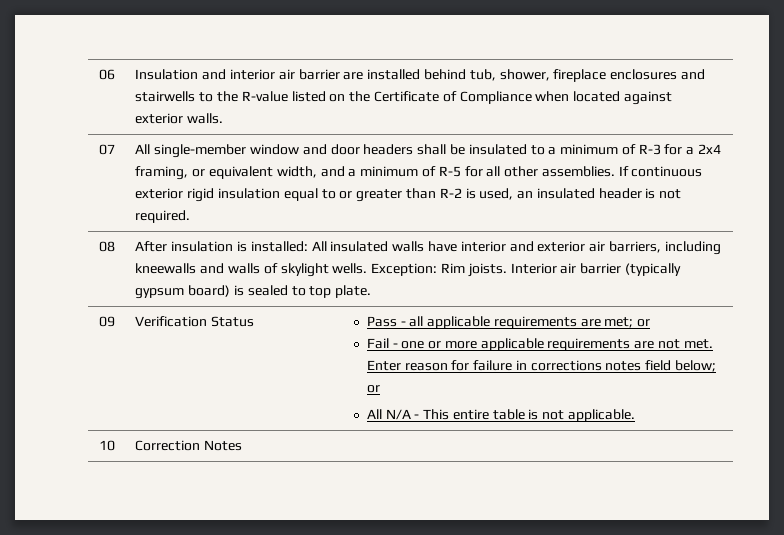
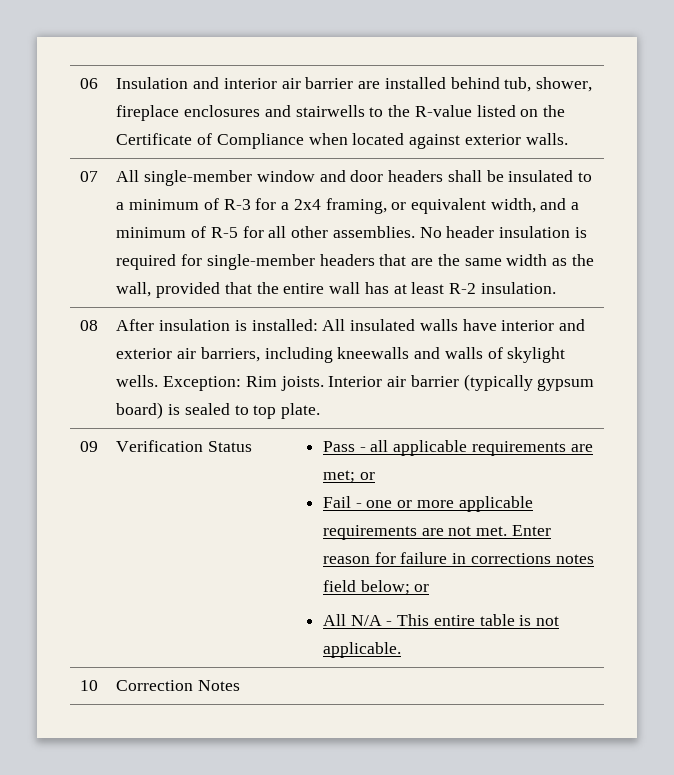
[618,166,703,177] [135,188,682,202] [135,210,191,223] If continuous exterior rigid insulation equal to or greater than R-2 is used, an insulated header is not required. -> [419,226,587,238] [116,254,594,270] [116,282,556,298] No header insulation is required for single-member headers that are the same width as the wall, provided that the entire wall has at least R-2 insulation.

